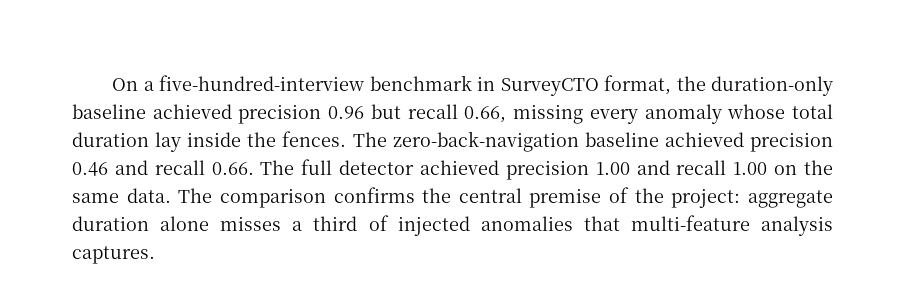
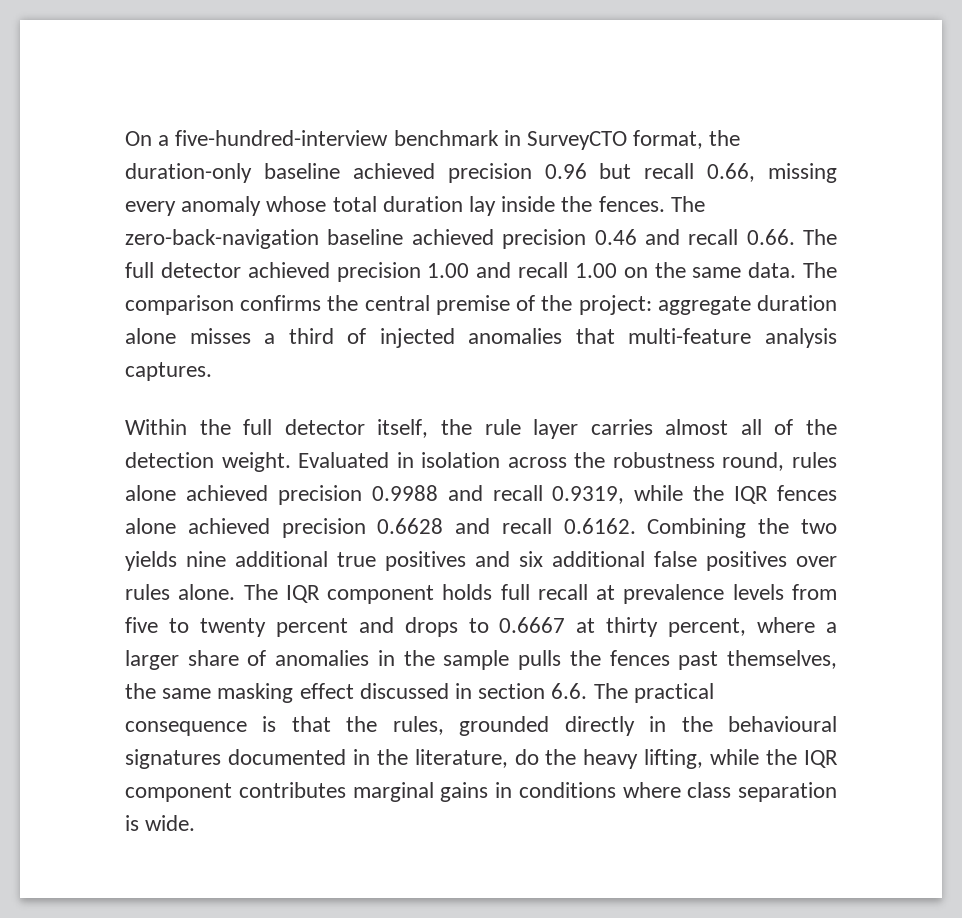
(155, 255) none -> [125,419,838,439] [125,452,837,472] [125,485,837,505] [125,518,837,538] [125,551,837,571] [125,584,837,604] [125,617,837,637] [125,650,838,670] [125,683,714,703] [125,716,838,736] [125,749,838,769] [125,782,837,802] [125,815,196,831] // Within the full detector itself, the rule layer carries almost all of the detection weight. Evaluated in isolation across the robustness round, rules alone achieved precision 0.9988 and recall 0.9319, while the IQR fences alone achieved precision 0.6628 and recall 0.6162. Combining the two yields nine additional true positives and six additional false positives over rules alone. The IQR component holds full recall at prevalence levels from five to twenty percent and drops to 0.6667 at thirty percent, where a larger share of anomalies in the sample pulls the fences past themselves, the same masking effect discussed in section 6.6. The practical consequence is that the rules, grounded directly in the behavioural signatures documented in the literature, do the heavy lifting, while the IQR component contributes marginal gains in conditions where class separation is wide.

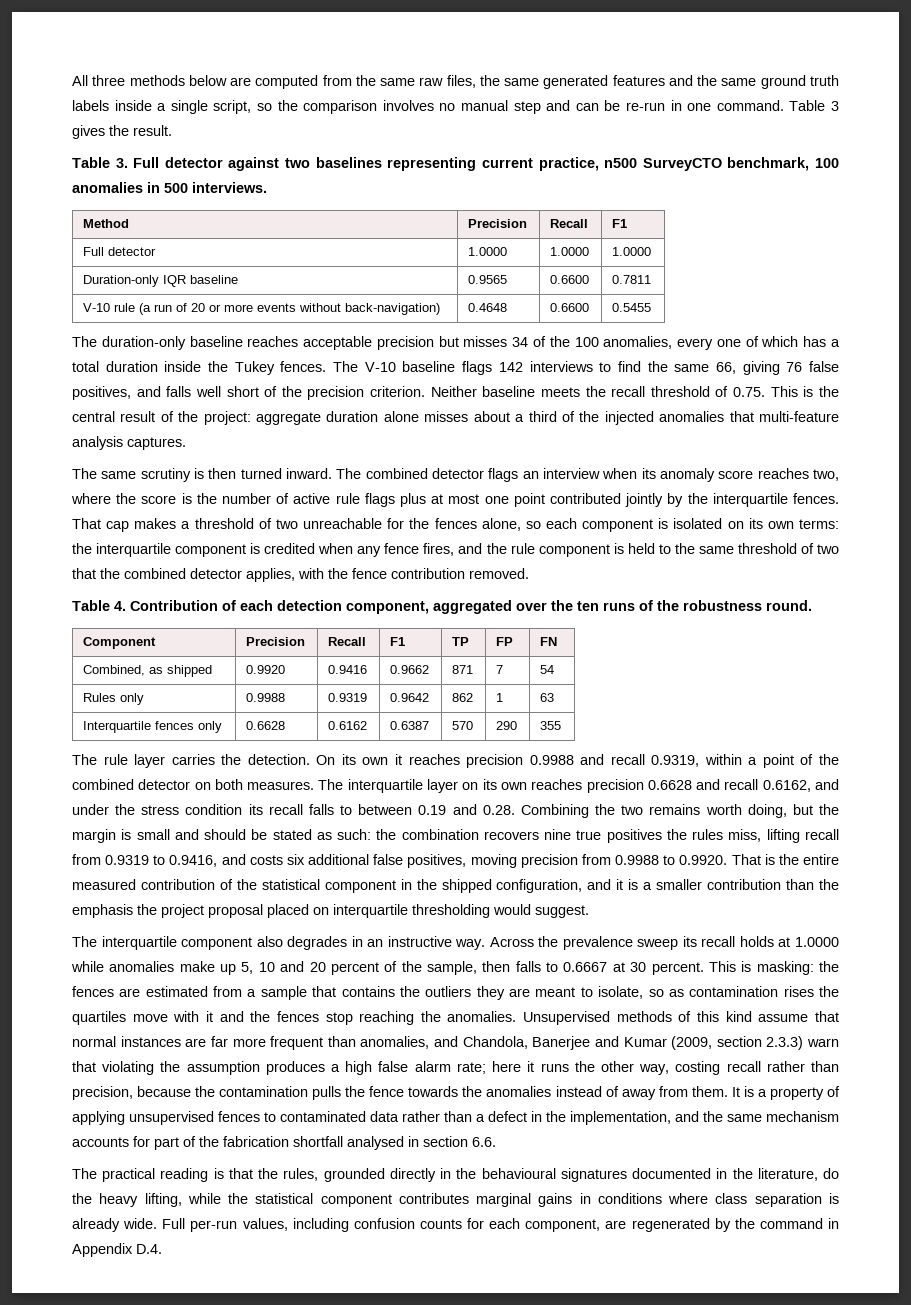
[125,130,741,150] [125,163,837,183] [125,196,327,216] On a five-hundred-interview benchmark in SurveyCTO format, the duration-only baseline achieved precision 0.96 but recall 0.66, missing every anomaly whose -> [72,75,839,89] [72,100,840,114] [72,125,172,139] [72,157,840,171] [72,182,267,193] [83,219,130,228] [468,219,528,228] [550,219,589,228] [612,219,628,228] [83,247,157,256] [468,247,508,256] [550,247,590,256] [612,247,652,256] [83,275,239,287] [468,275,508,284] [550,275,590,284] [612,275,652,284] [83,303,441,315] [468,303,508,312] [550,303,590,312] [612,303,652,312] [72,336,841,350] All three methods below are computed from the same raw files, the same generated features and the same ground truth labels inside a single script, so the comparison involves no manual step and can be re-run in one command. Table 3 gives the result. // Table 3. Full detector against two baselines representing current practice, n500 SurveyCTO benchmark, 100 anomalies in 500 interviews. // Method | Precision | Recall | F1 // Full detector | 1.0000 | 1.0000 | 1.0000 // Duration-only IQR baseline | 0.9565 | 0.6600 | 0.7811 // V-10 rule (a run of 20 or more events without back-navigation) | 0.4648 | 0.6600 | 0.5455 // The duration-only baseline reaches acceptable precision but misses 34 of the 100 anomalies, every one of which has a
[469,196,497,216] lay -> (158, 366) none
(593, 204) none -> [234,361,275,375] Tukey
[125,229,837,249] [125,262,837,282] [125,295,322,315] zero-back-navigation baseline achieved precision 0.46 and recall 0.66. The full detector achieved precision 1.00 and recall 1.00 on the same data. The comparison confirms -> [364,361,840,375] [72,386,814,400] V-10 baseline flags 142 interviews to find the same 66, giving 76 false positives, and falls well short of the precision criterion. Neither baseline meets the recall threshold of 0.75. This is
[435,295,510,315] premise -> [120,411,156,422] result
(251, 336) none -> [473,411,510,422] about
(367, 336) none -> [579,411,600,422] the
[125,419,838,439] [125,452,837,472] [125,485,268,501] Within the full detector itself, the rule layer carries almost all of the detection weight. Evaluated in isolation across the robustness round, rules alone achieved -> [72,468,840,482] [71,493,840,507] [72,518,839,532] [72,543,839,557] [72,568,529,582] [72,600,812,614] [83,637,157,649] [246,637,306,646] [328,637,367,646] [390,637,406,646] [452,637,470,646] [496,637,514,646] [540,637,558,646] [83,665,213,677] [246,665,286,674] [328,665,368,674] [390,665,430,674] [452,665,474,674] [496,665,504,674] [540,665,555,674] [83,693,145,705] [246,693,286,702] [328,693,368,702] [390,693,430,702] [452,693,474,702] [496,693,504,702] [540,693,555,702] [83,721,223,733] [246,721,286,730] [328,721,368,730] [390,721,430,730] [452,721,474,730] [496,721,518,730] [540,721,562,730] [72,754,460,768] The same scrutiny is then turned inward. The combined detector flags an interview when its anomaly score reaches two, where the score is the number of active rule flags plus at most one point contributed jointly by the interquartile fences. That cap makes a threshold of two unreachable for the fences alone, so each component is isolated on its own terms: the interquartile component is credited when any fence fires, and the rule component is held to the same threshold of two that the combined detector applies, with the fence contribution removed. // Table 4. Contribution of each detection component, aggregated over the ten runs of the robustness round. // Component | Precision | Recall | F1 | TP | FP | FN // Combined, as shipped | 0.9920 | 0.9416 | 0.9662 | 871 | 7 | 54 // Rules only | 0.9988 | 0.9319 | 0.9642 | 862 | 1 | 63 // Interquartile fences only | 0.6628 | 0.6162 | 0.6387 | 570 | 290 | 355 // The rule layer carries the detection. On its own it reaches
[634,485,837,504] [125,518,837,538] [125,551,837,571] [125,584,837,604] [125,617,837,637] [125,650,838,670] [125,683,449,703] while the IQR fences alone achieved precision 0.6628 and recall 0.6162. Combining the two yields nine additional true positives and six additional false positives over rules alone. The IQR component holds full recall at prevalence levels from five to twenty percent and drops to 0.6667 at thirty percent, where a larger share of anomalies in the sample pulls the fences past themselves, the same masking effect discussed -> [704,754,839,768] [72,779,839,793] [72,804,839,818] [72,829,840,843] [72,854,839,868] [72,879,840,893] [72,904,589,918] [72,936,839,950] [71,961,840,975] [72,986,839,1000] [72,1011,839,1025] [72,1036,839,1050] [72,1061,840,1075] [72,1086,841,1100] [72,1111,839,1125] [72,1136,404,1150] within a point of the combined detector on both measures. The interquartile layer on its own reaches precision 0.6628 and recall 0.6162, and under the stress condition its recall falls to between 0.19 and 0.28. Combining the two remains worth doing, but the margin is small and should be stated as such: the combination recovers nine true positives the rules miss, lifting recall from 0.9319 to 0.9416, and costs six additional false positives, moving precision from 0.9988 to 0.9920. That is the entire measured contribution of the statistical component in the shipped configuration, and it is a smaller contribution than the emphasis the project proposal placed on interquartile thresholding would suggest. // The interquartile component also degrades in an instructive way. Across the prevalence sweep its recall holds at 1.0000 while anomalies make up 5, 10 and 20 percent of the sample, then falls to 0.6667 at 30 percent. This is masking: the fences are estimated from a sample that contains the outliers they are meant to isolate, so as contamination rises the quartiles move with it and the fences stop reaching the anomalies. Unsupervised methods of this kind assume that normal instances are far more frequent than anomalies, and Chandola, Banerjee and Kumar (2009, section 2.3.3) warn that violating the assumption produces a high false alarm rate; here it runs the other way, costing recall rather than precision, because the contamination pulls the fence towards the anomalies instead of away from them. It is a property of applying unsupervised fences to contaminated data rather than a defect in the implementation, and the same mechanism accounts for part of the fabrication shortfall analysed
(588, 691) none -> (496, 1142) //
[125,721,247,736] consequence -> [160,1168,209,1182] reading
[803,750,838,768] IQR -> [255,1193,314,1204] statistical
[145,815,196,831] wide. -> [72,1218,839,1232] [72,1243,162,1257] already wide. Full per-run values, including confusion counts for each component, are regenerated by the command in Appendix D.4.

